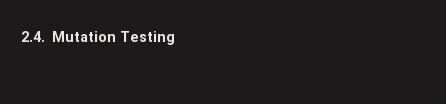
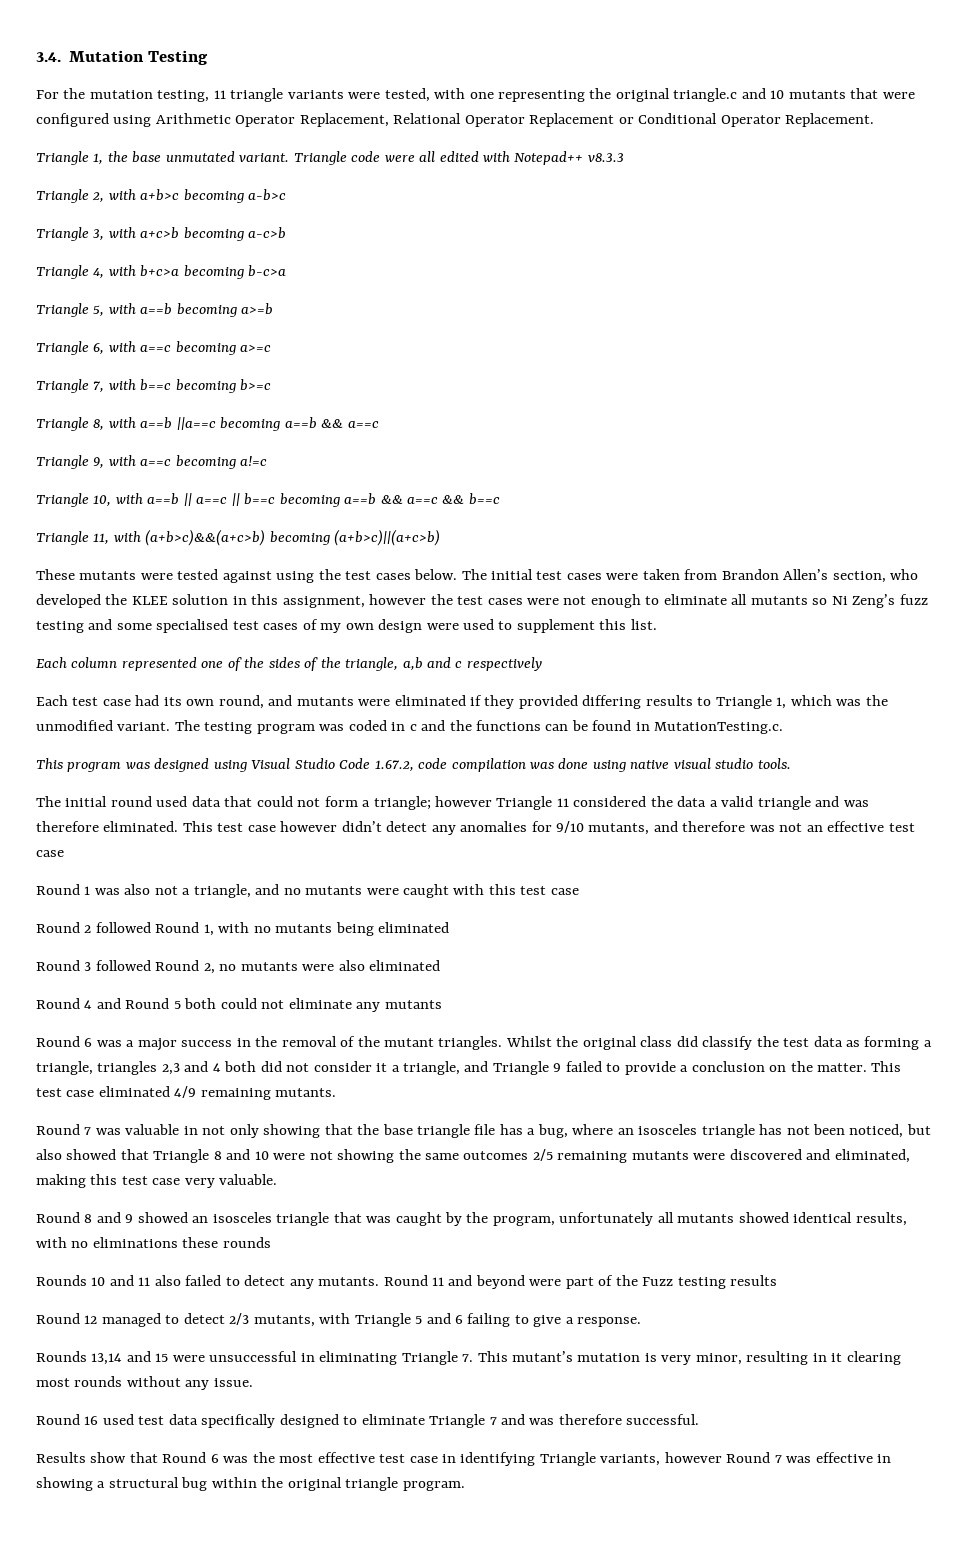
[21,31,45,42] 2.4. -> [36,52,61,62] 3.4.
(175, 38) none -> [36,88,915,102] [36,113,875,127] [36,151,624,165] [36,189,287,203] [36,227,287,241] [36,265,287,279] [36,303,274,317] [36,341,272,355] [36,379,272,393] [36,417,379,431] [36,455,268,469] [36,493,500,507] [36,529,441,546] [36,569,919,583] [36,594,928,608] [36,619,657,633] [36,657,542,671] [36,695,888,709] [36,720,784,734] [36,758,791,772] [36,796,869,810] [36,821,915,835] [36,850,64,857] [36,884,579,898] [36,922,450,936] [36,960,441,974] [36,998,442,1012] [36,1036,932,1051] [36,1061,902,1075] [36,1086,337,1100] [36,1124,931,1138] [36,1149,910,1163] [36,1174,278,1188] [36,1212,907,1226] [36,1237,271,1248] [36,1275,778,1289] [36,1313,642,1327] [36,1351,901,1365] [36,1376,253,1390] [36,1414,700,1428] [36,1452,892,1466] [36,1477,465,1491] // For the mutation testing, 11 triangle variants were tested, with one representing the original triangle.c and 10 mutants that were configured using Arithmetic Operator Replacement, Relational Operator Replacement or Conditional Operator Replacement. // Triangle 1, the base unmutated variant. Triangle code were all edited with Notepad++ v8.3.3 // Triangle 2, with a+b>c becoming a-b>c // Triangle 3, with a+c>b becoming a-c>b // Triangle 4, with b+c>a becoming b-c>a // Triangle 5, with a==b becoming a>=b // Triangle 6, with a==c becoming a>=c // Triangle 7, with b==c becoming b>=c // Triangle 8, with a==b ||a==c becoming a==b && a==c // Triangle 9, with a==c becoming a!=c // Triangle 10, with a==b || a==c || b==c becoming a==b && a==c && b==c // Triangle 11, with (a+b>c)&&(a+c>b) becoming (a+b>c)||(a+c>b) // These mutants were tested against using the test cases below. The initial test cases were taken from Brandon Allen’s section, who developed the KLEE solution in this assignment, however the test cases were not enough to eliminate all mutants so Ni Zeng’s fuzz testing and some specialised test cases of my own design were used to supplement this list. // Each column represented one of the sides of the triangle, a,b and c respectively // Each test case had its own round, and mutants were eliminated if they provided differing results to Triangle 1, which was the unmodified variant. The testing program was coded in c and the functions can be found in MutationTesting.c. // This program was designed using Visual Studio Code 1.67.2, code compilation was done using native visual studio tools. // The initial round used data that could not form a triangle; however Triangle 11 considered the data a valid triangle and was therefore eliminated. This test case however didn’t detect any anomalies for 9/10 mutants, and therefore was not an effective test case // Round 1 was also not a triangle, and no mutants were caught with this test case // Round 2 followed Round 1, with no mutants being eliminated // Round 3 followed Round 2, no mutants were also eliminated // Round 4 and Round 5 both could not eliminate any mutants // Round 6 was a major success in the removal of the mutant triangles. Whilst the original class did classify the test data as forming a triangle, triangles 2,3 and 4 both did not consider it a triangle, and Triangle 9 failed to provide a conclusion on the matter. This test case eliminated 4/9 remaining mutants. // Round 7 was valuable in not only showing that the base triangle file has a bug, where an isosceles triangle has not been noticed, but also showed that Triangle 8 and 10 were not showing the same outcomes 2/5 remaining mutants were discovered and eliminated, making this test case very valuable. // Round 8 and 9 showed an isosceles triangle that was caught by the program, unfortunately all mutants showed identical results, with no eliminations these rounds // Rounds 10 and 11 also failed to detect any mutants. Round 11 and beyond were part of the Fuzz testing results // Round 12 managed to detect 2/3 mutants, with Triangle 5 and 6 failing to give a response. // Rounds 13,14 and 15 were unsuccessful in eliminating Triangle 7. This mutant’s mutation is very minor, resulting in it clearing most rounds without any issue. // Round 16 used test data specifically designed to eliminate Triangle 7 and was therefore successful. // Results show that Round 6 was the most effective test case in identifying Triangle variants, however Round 7 was effective in showing a structural bug within the original triangle program.

